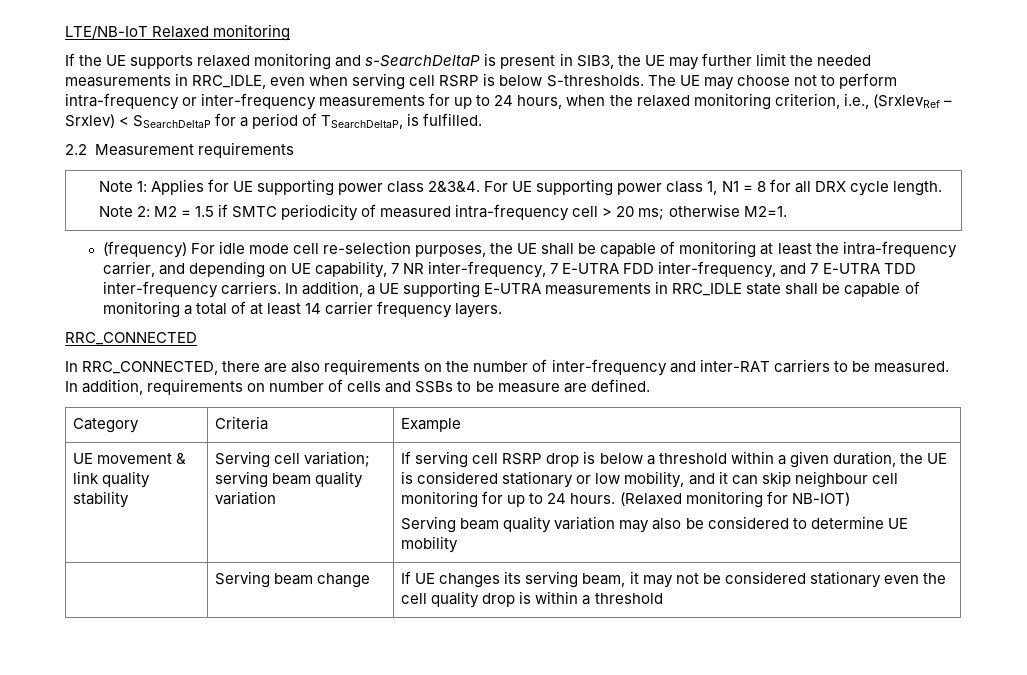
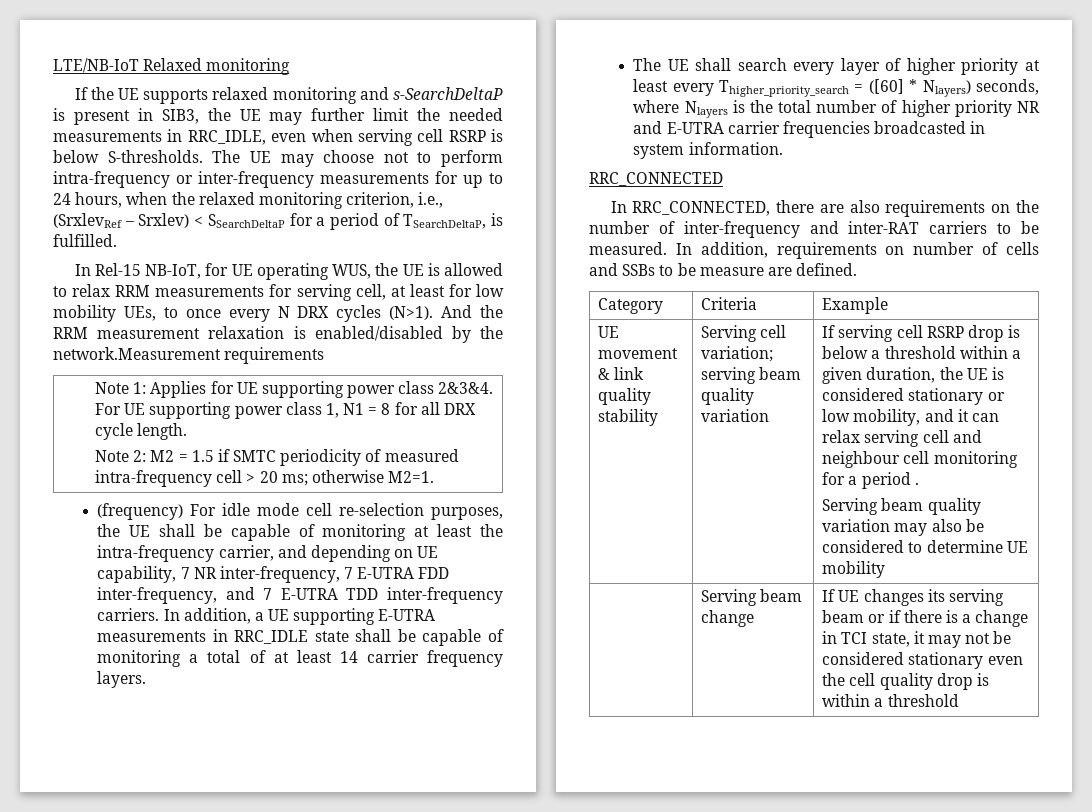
[65,144,194,156] 2.2 Measurement -> [74,263,503,280] [53,284,505,301] [53,305,503,322] [53,326,503,343] [53,347,221,360] In Rel-15 NB-IoT, for UE operating WUS, the UE is allowed to relax RRM measurements for serving cell, at least for low mobility UEs, to once every N DRX cycles (N>1). And the RRM measurement relaxation is enabled/disabled by the network.Measurement
(503, 310) none -> [633,58,1040,75] [633,79,1039,97] [633,100,1040,118] [633,121,986,138] [633,142,783,159] // The UE shall search every layer of higher priority at least every Thigher_priority_search = ([60] * Nlayers) seconds, where Nlayers is the total number of higher priority NR and E-UTRA carrier frequencies broadcasted in system information.
[761,471,898,488] [401,491,850,508] skip neighbour cell monitoring for up to 24 hours. (Relaxed monitoring for NB-IOT) -> [822,430,982,447] [822,451,1018,468] [822,472,919,489] relax serving cell and neighbour cell monitoring for a period .
[582,573,626,587] beam, -> [822,610,1029,627] [822,631,910,647] beam or if there is a change in TCI state,

